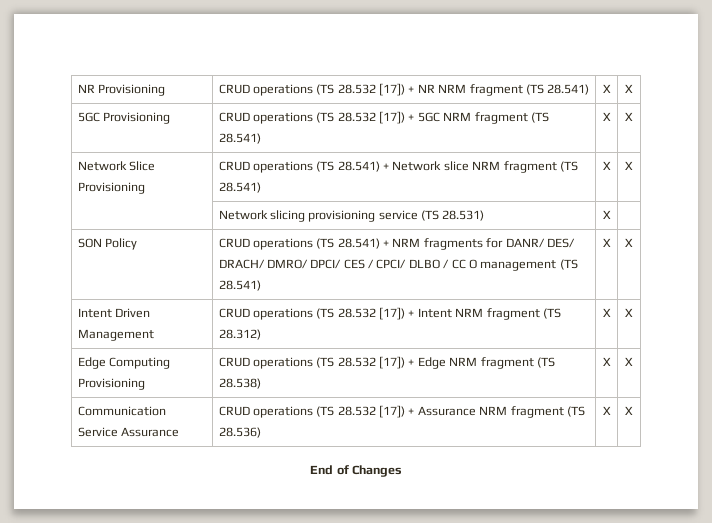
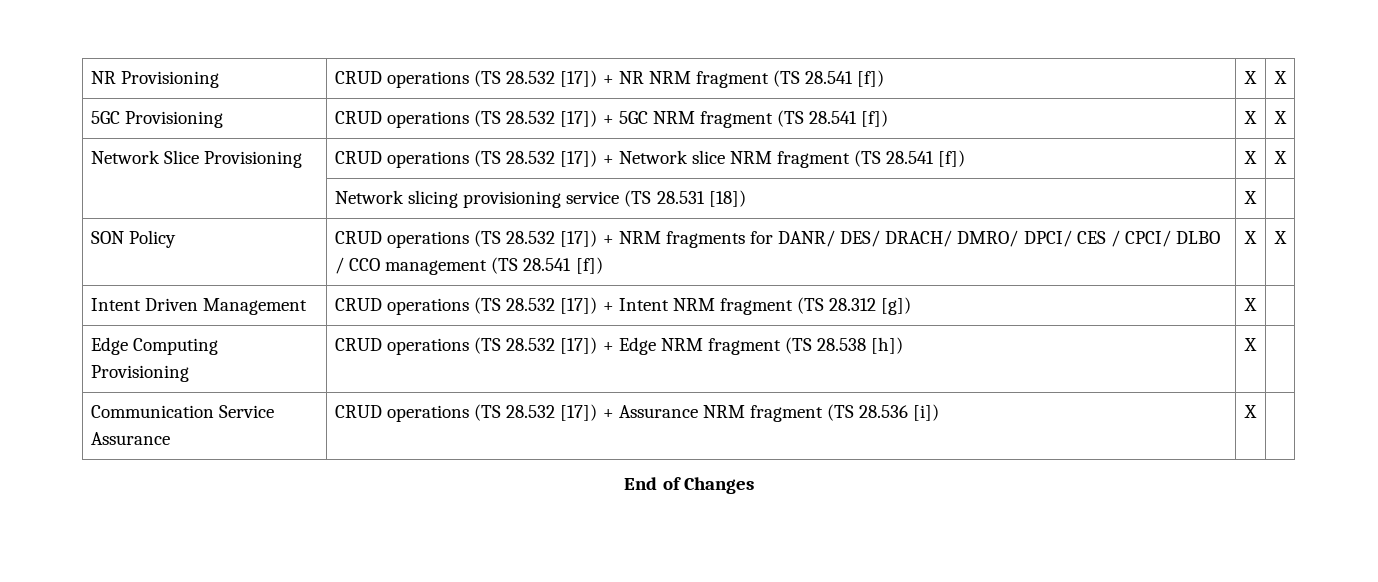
[547,84,590,95] 28.541) -> [805,70,885,87] 28.541 [f])
[218,133,261,144] 28.541) -> [809,110,889,127] 28.541 [f])
[337,161,380,172] 28.541) -> [506,150,598,167] 28.532 [17])
[218,182,261,193] 28.541) -> [886,150,966,167] 28.541 [f])
[442,210,485,221] 28.531) -> [656,190,746,207] 28.531 [18])
[337,238,380,249] 28.541) -> [506,230,598,247] 28.532 [17])
[451,259,578,271] [218,280,261,291] CC O management (TS 28.541) -> [349,257,603,275] CCO management (TS 28.541 [f])
[218,329,261,340] [602,308,611,317] [625,308,633,317] 28.312) | X | X -> [829,297,912,315] [1244,298,1257,311] 28.312 [g]) | X |
[218,378,261,389] [602,357,611,366] [625,357,633,366] 28.538) | X | X -> [817,337,904,354] [1244,338,1257,351] 28.538 [h]) | X |
[218,427,261,438] [602,406,611,415] [625,406,633,415] 28.536) | X | X -> [859,404,940,421] [1244,405,1257,418] 28.536 [i]) | X |

